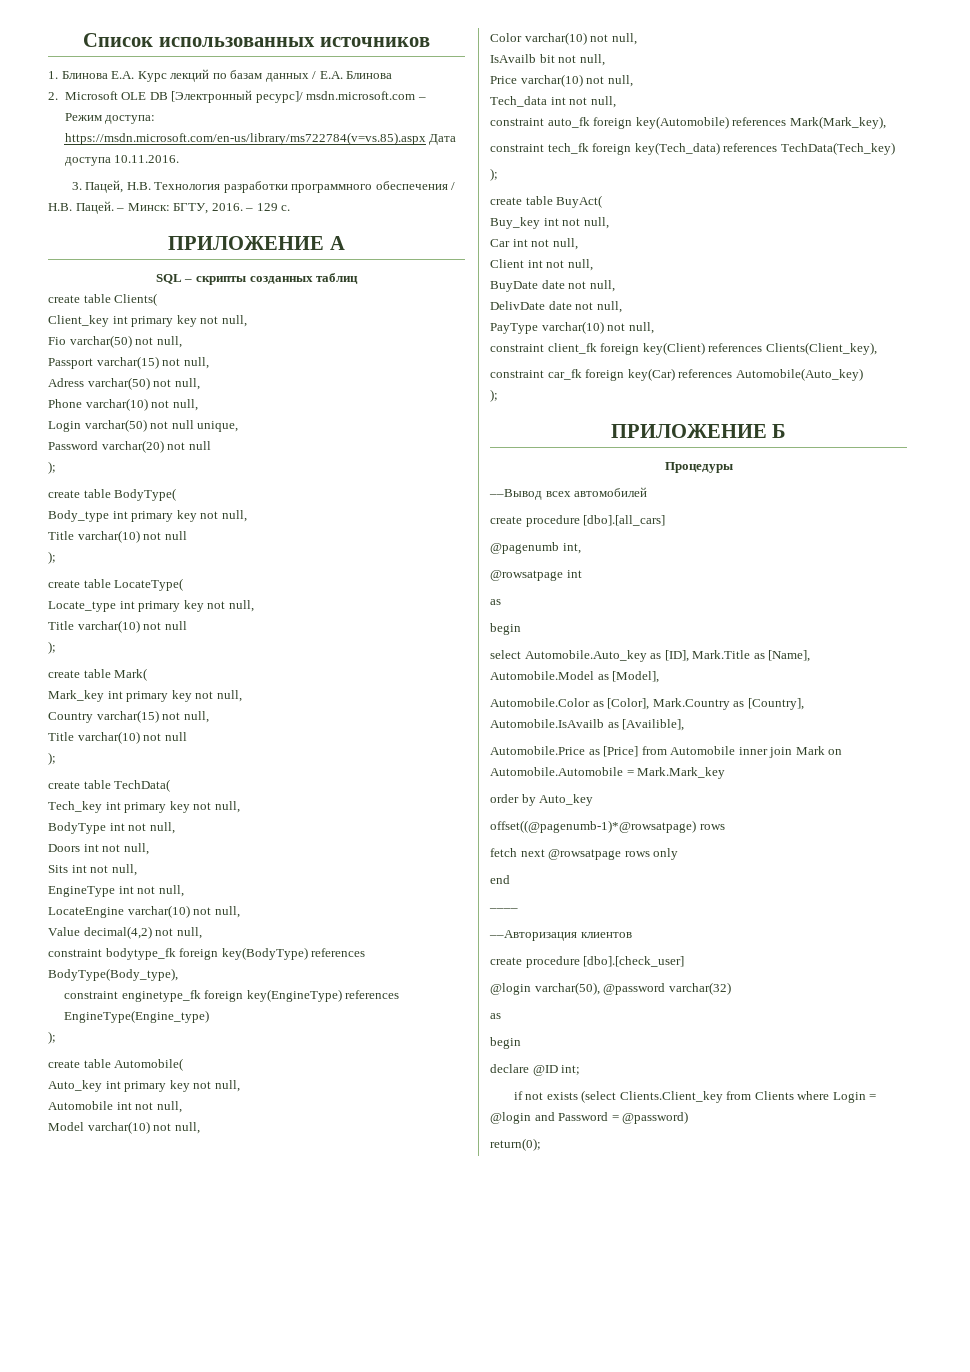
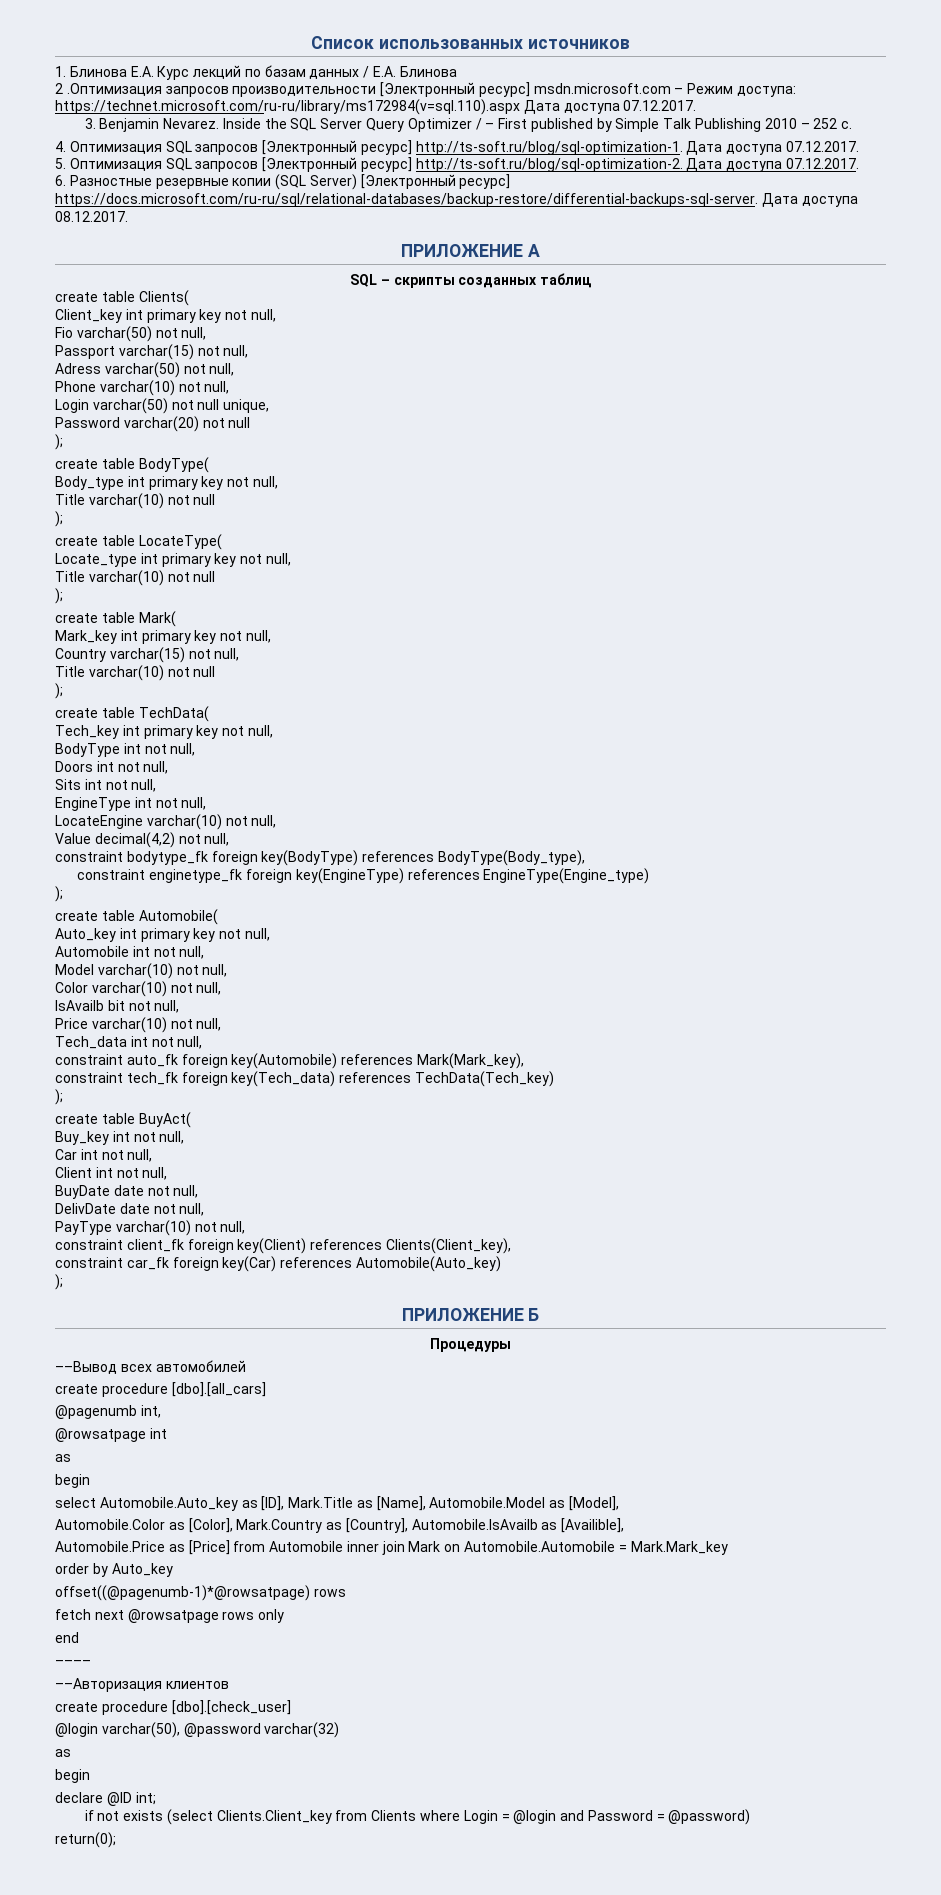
[48,90,303,103] 2. Microsoft OLE DB [Электронный ресурс]/ -> [55,82,530,97] 2 .Оптимизация запросов производительности [Электронный ресурс]
[64,132,457,145] [64,155,180,166] https://msdn.microsoft.com/en-us/library/ms722784(v=vs.85).aspx Дата доступа 10.11.2016. -> [55,99,697,115] https://technet.microsoft.com/ru-ru/library/ms172984(v=sql.110).aspx Дата доступа 07.12.2017.
[85,180,456,193] [48,201,291,214] Пацей, Н.В. Технология разработки программного обеспечения / Н.В. Пацей. – Минск: БГТУ, 2016. – 129 с. -> [99,118,853,132] [55,140,860,155] [55,157,860,172] [55,174,511,190] [55,193,858,207] [55,211,128,222] Benjamin Nevarez. Inside the SQL Server Query Optimizer / – First published by Simple Talk Publishing 2010 – 252 с. // 4. Оптимизация SQL запросов [Электронный ресурс] http://ts-soft.ru/blog/sql-optimization-1. Дата доступа 07.12.2017. // 5. Оптимизация SQL запросов [Электронный ресурс] http://ts-soft.ru/blog/sql-optimization-2. Дата доступа 07.12.2017. // 6. Разностные резервные копии (SQL Server) [Электронный ресурс] https://docs.microsoft.com/ru-ru/sql/relational-databases/backup-restore/differential-backups-sql-server. Дата доступа 08.12.2017.

